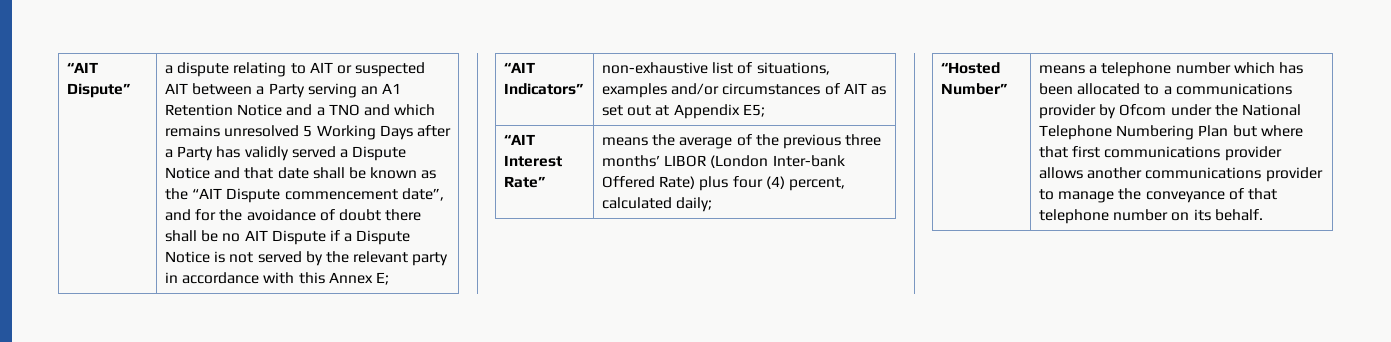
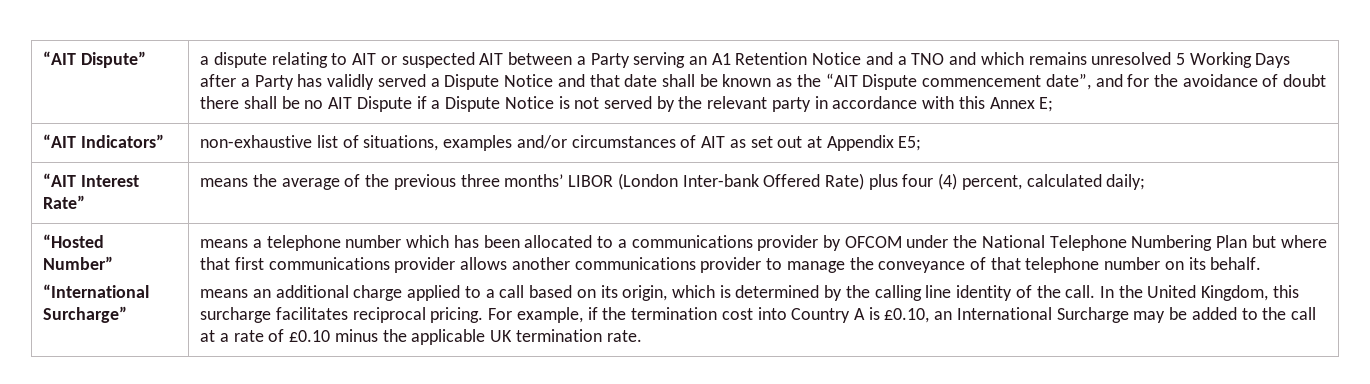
(1008, 89) none -> [43,284,150,298] [43,306,128,323] // “International Surcharge”
[1119,104,1167,116] Ofcom -> [844,236,902,248] OFCOM
(1263, 215) none -> [200,285,1299,301] [200,307,1316,323] [200,329,642,345] // means an additional charge applied to a call based on its origin, which is determined by the calling line identity of the call. In the United Kingdom, this surcharge facilitates reciprocal pricing. For example, if the termination cost into Country A is £0.10, an International Surcharge may be added to the call at a rate of £0.10 minus the applicable UK termination rate.

